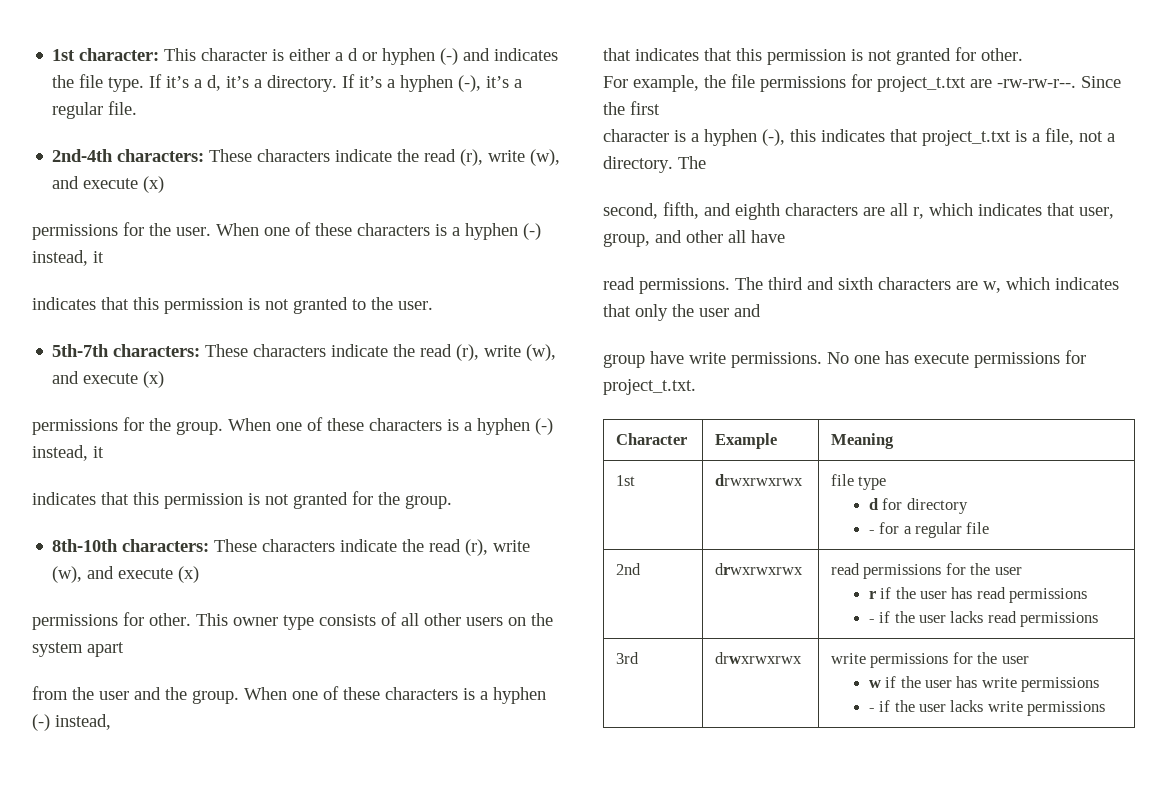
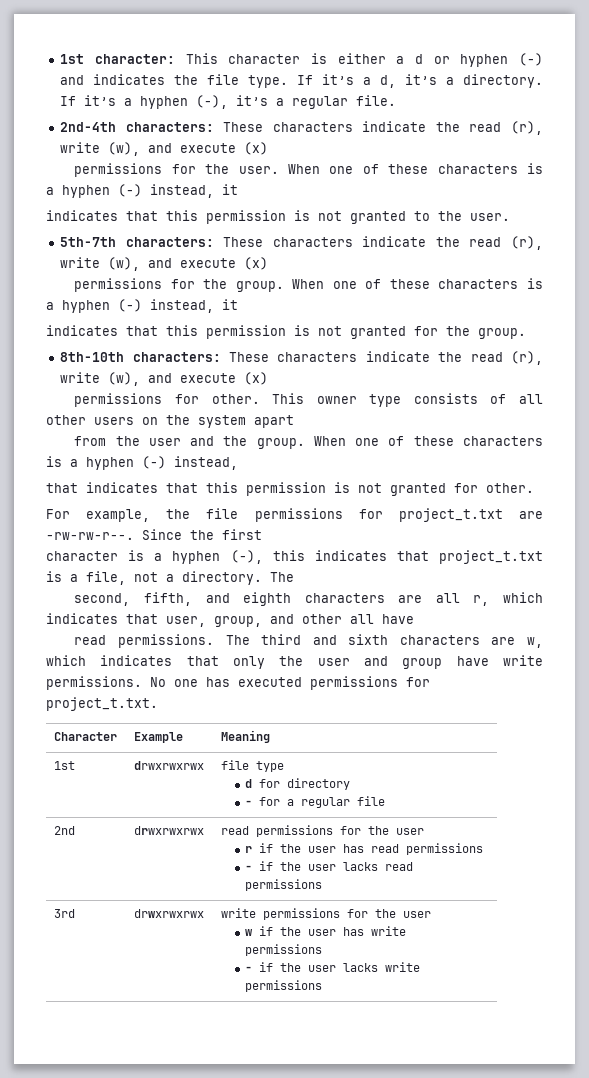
(761, 310) // -> (388, 661) none
[914,353,969,364] execute -> [238,677,302,687] executed

